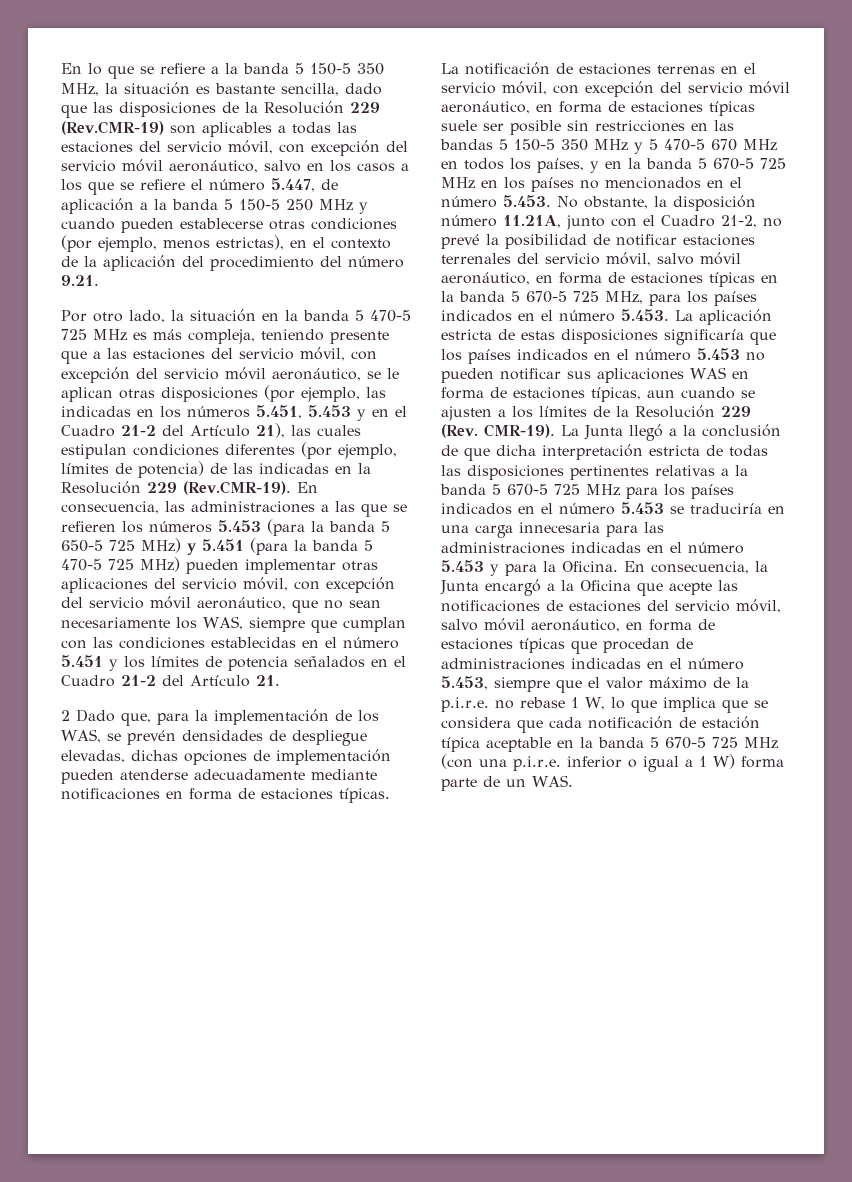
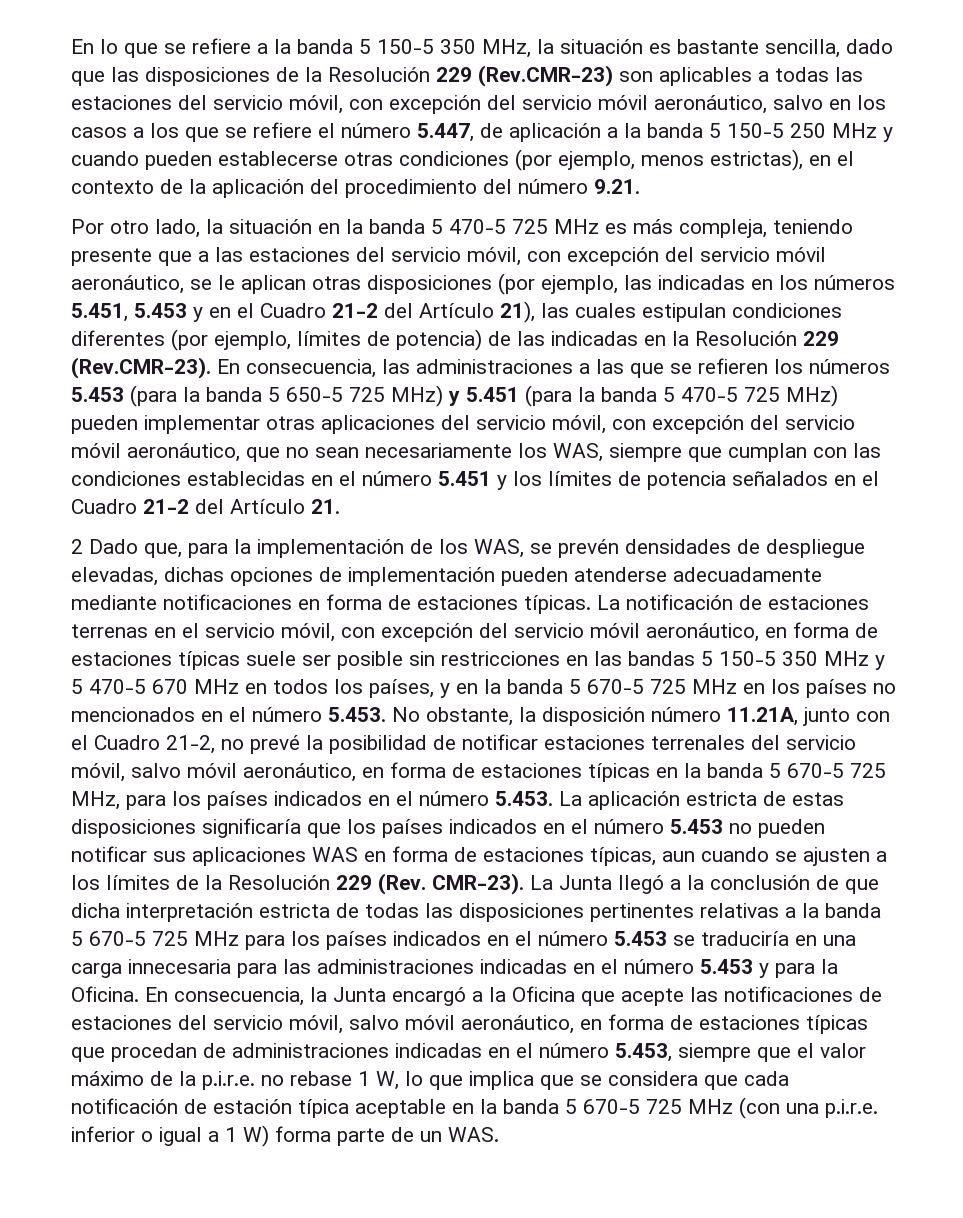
[61,121,164,135] (Rev.CMR-19) -> [478,65,613,87] (Rev.CMR-23)
[183,481,291,495] (Rev.CMR-19). -> [71,357,211,379] (Rev.CMR-23).
[483,424,555,438] CMR-19). -> [432,873,524,895] CMR-23).

